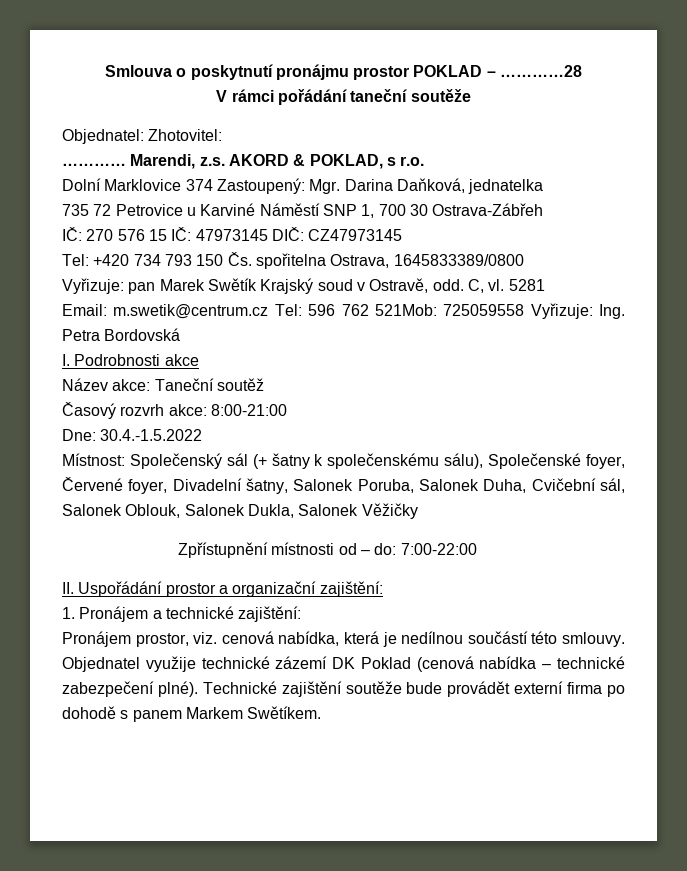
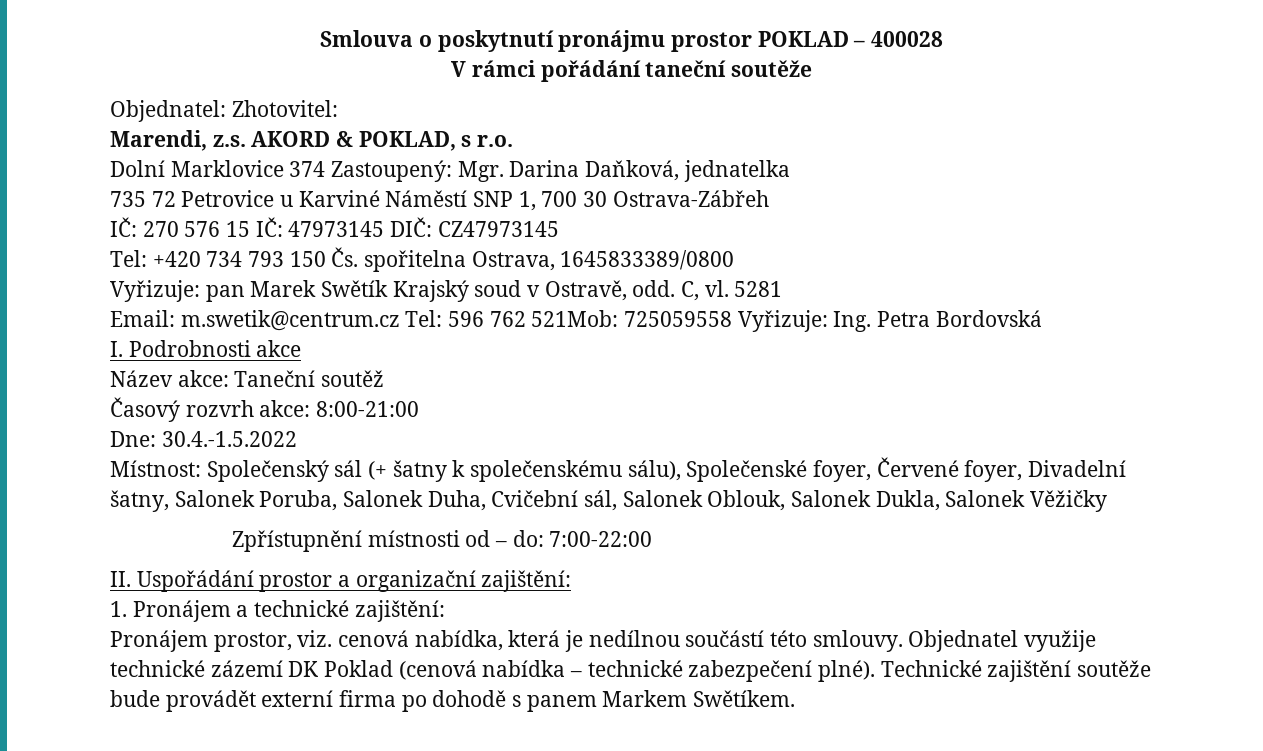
[500,65,583,77] …………28 -> [870,31,943,47] 400028
[62,163,126,166] ………… -> (338, 108) none

